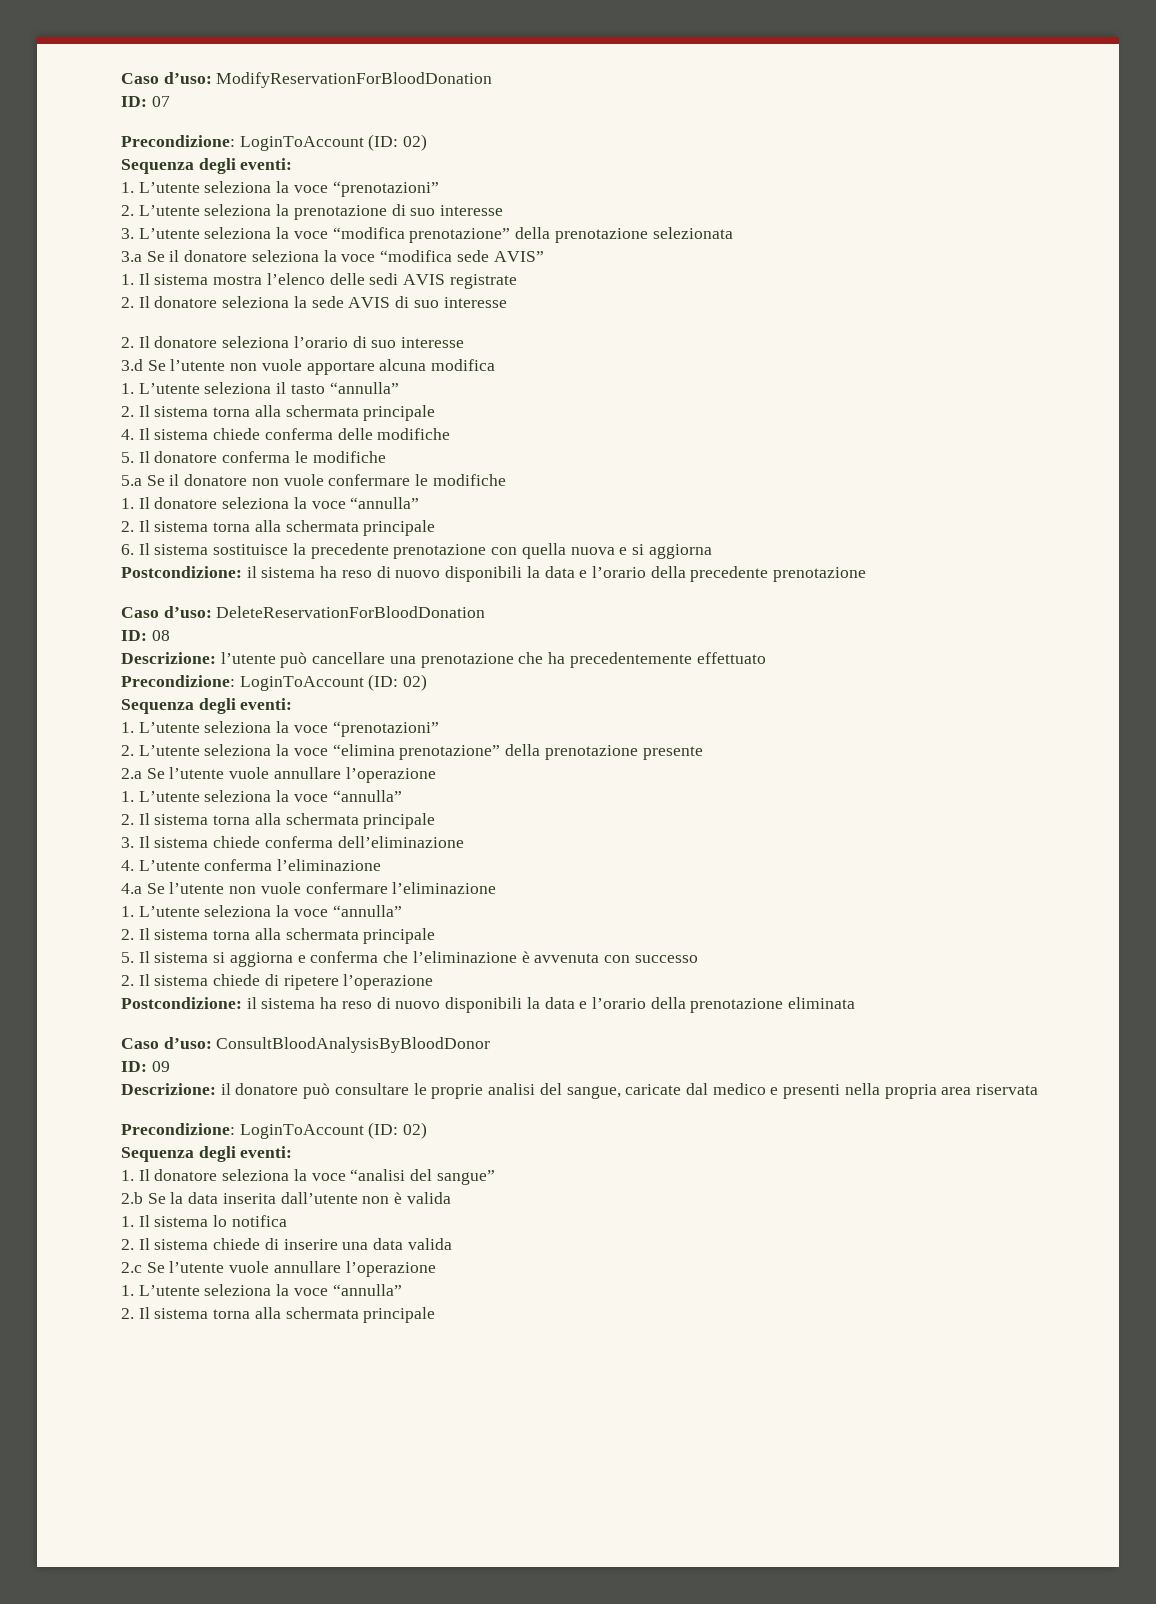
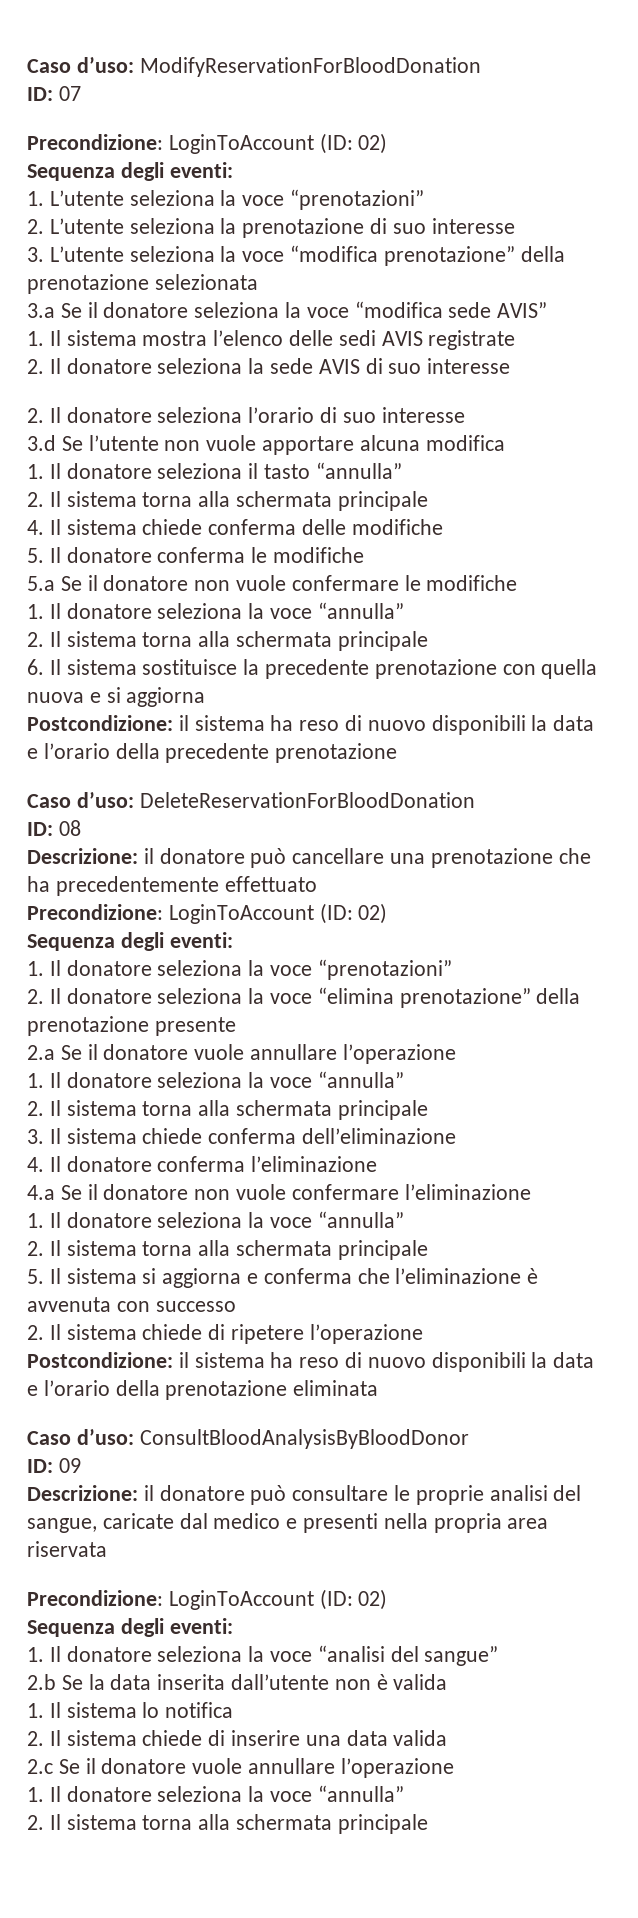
[138,383,200,394] L’utente -> [49,463,152,479] Il donatore
[220,652,276,664] l’utente -> [143,848,245,864] il donatore
[138,721,439,737] [121,745,200,756] L’utente seleziona la voce “prenotazioni” // 2. L’utente -> [49,959,452,980] [27,988,152,1004] Il donatore seleziona la voce “prenotazioni” // 2. Il donatore
[169,767,436,783] [121,791,200,802] l’utente vuole annullare l’operazione // 1. L’utente -> [87,1044,456,1064] [27,1072,152,1088] il donatore vuole annullare l’operazione // 1. Il donatore
[138,860,200,871] L’utente -> [49,1156,152,1172] Il donatore
[169,882,225,894] l’utente -> [87,1184,189,1200] il donatore
[138,906,200,917] L’utente -> [49,1212,152,1228] Il donatore
[169,1261,436,1277] [121,1285,200,1296] l’utente vuole annullare l’operazione // 1. L’utente -> [85,1758,454,1778] [27,1786,152,1802] il donatore vuole annullare l’operazione // 1. Il donatore

